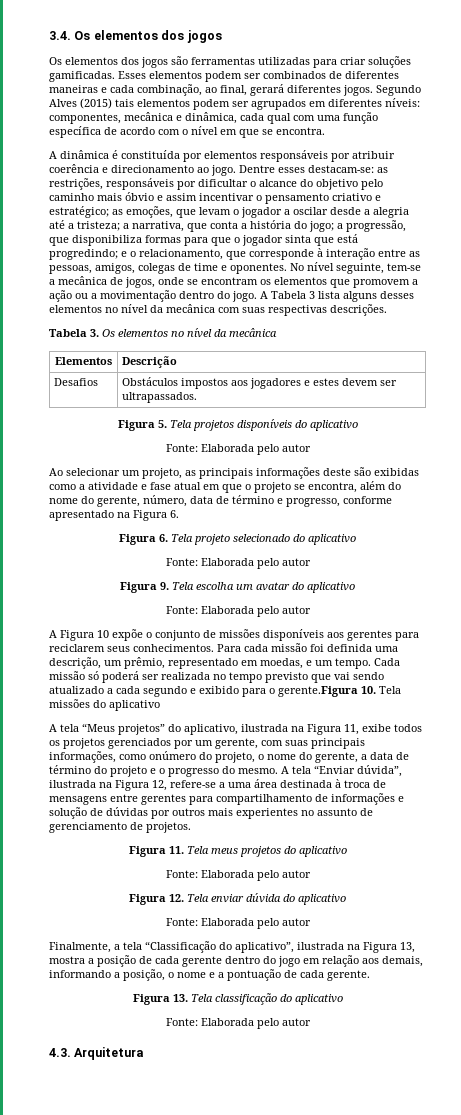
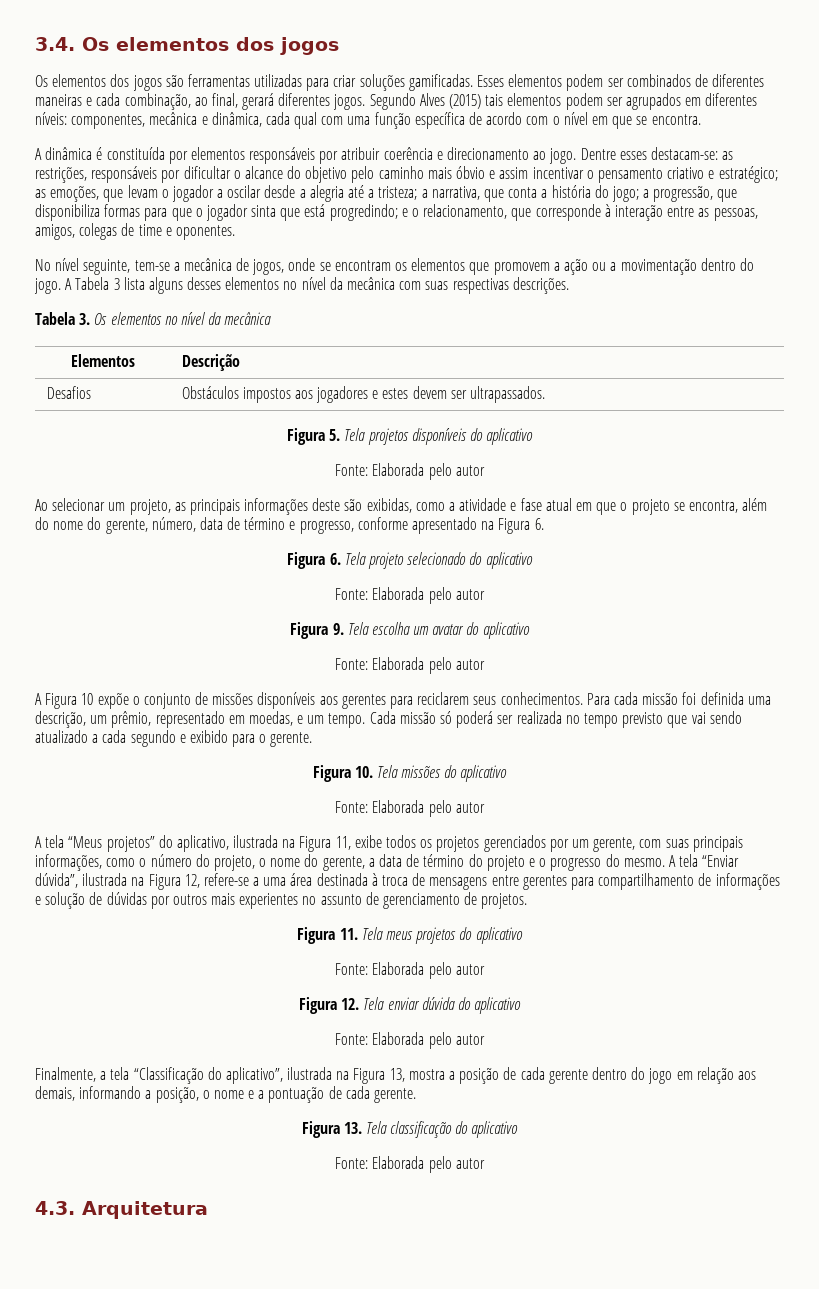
(287, 268) none -> (235, 232) //
[374,468,419,476] exibidas -> [366,498,412,513] exibidas,
[278,686,358,697] gerente.Figura -> [270,732,313,747] [312,765,351,782] gerente. // Figura
(160, 705) none -> [335,800,485,817] // Fonte: Elaborada pelo autor
[149,751,196,760] onúmero -> [139,854,192,867] o número

